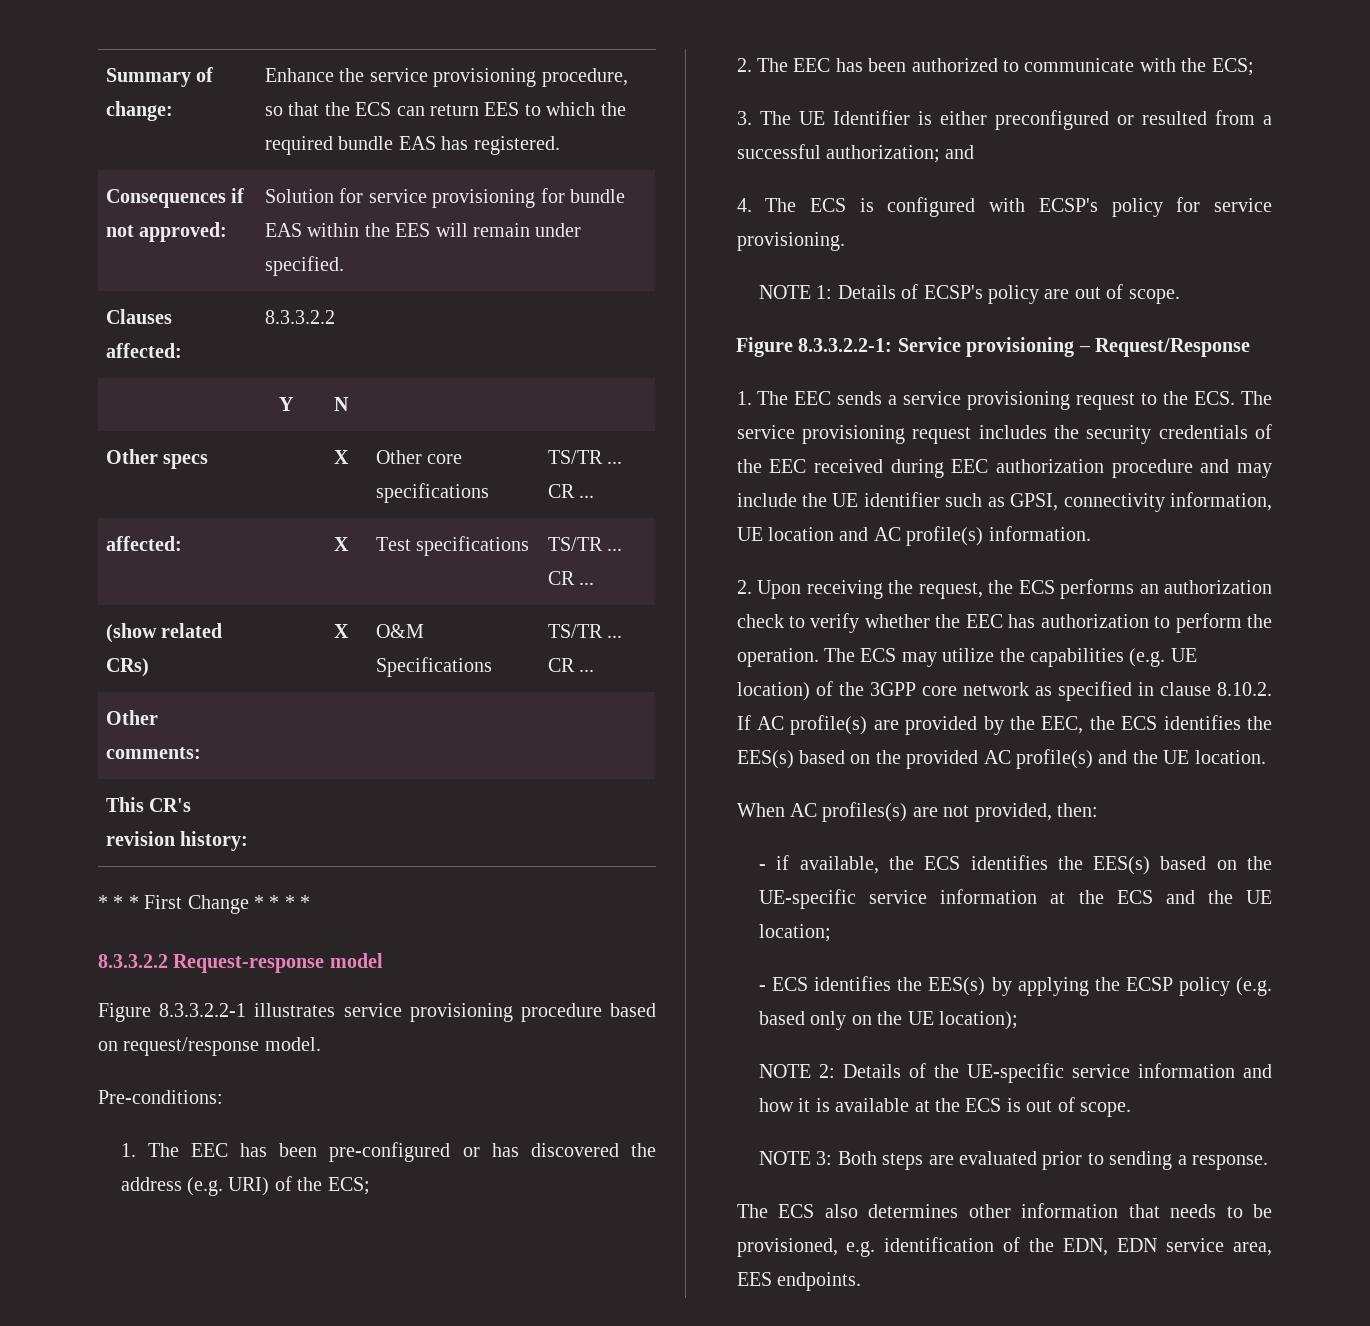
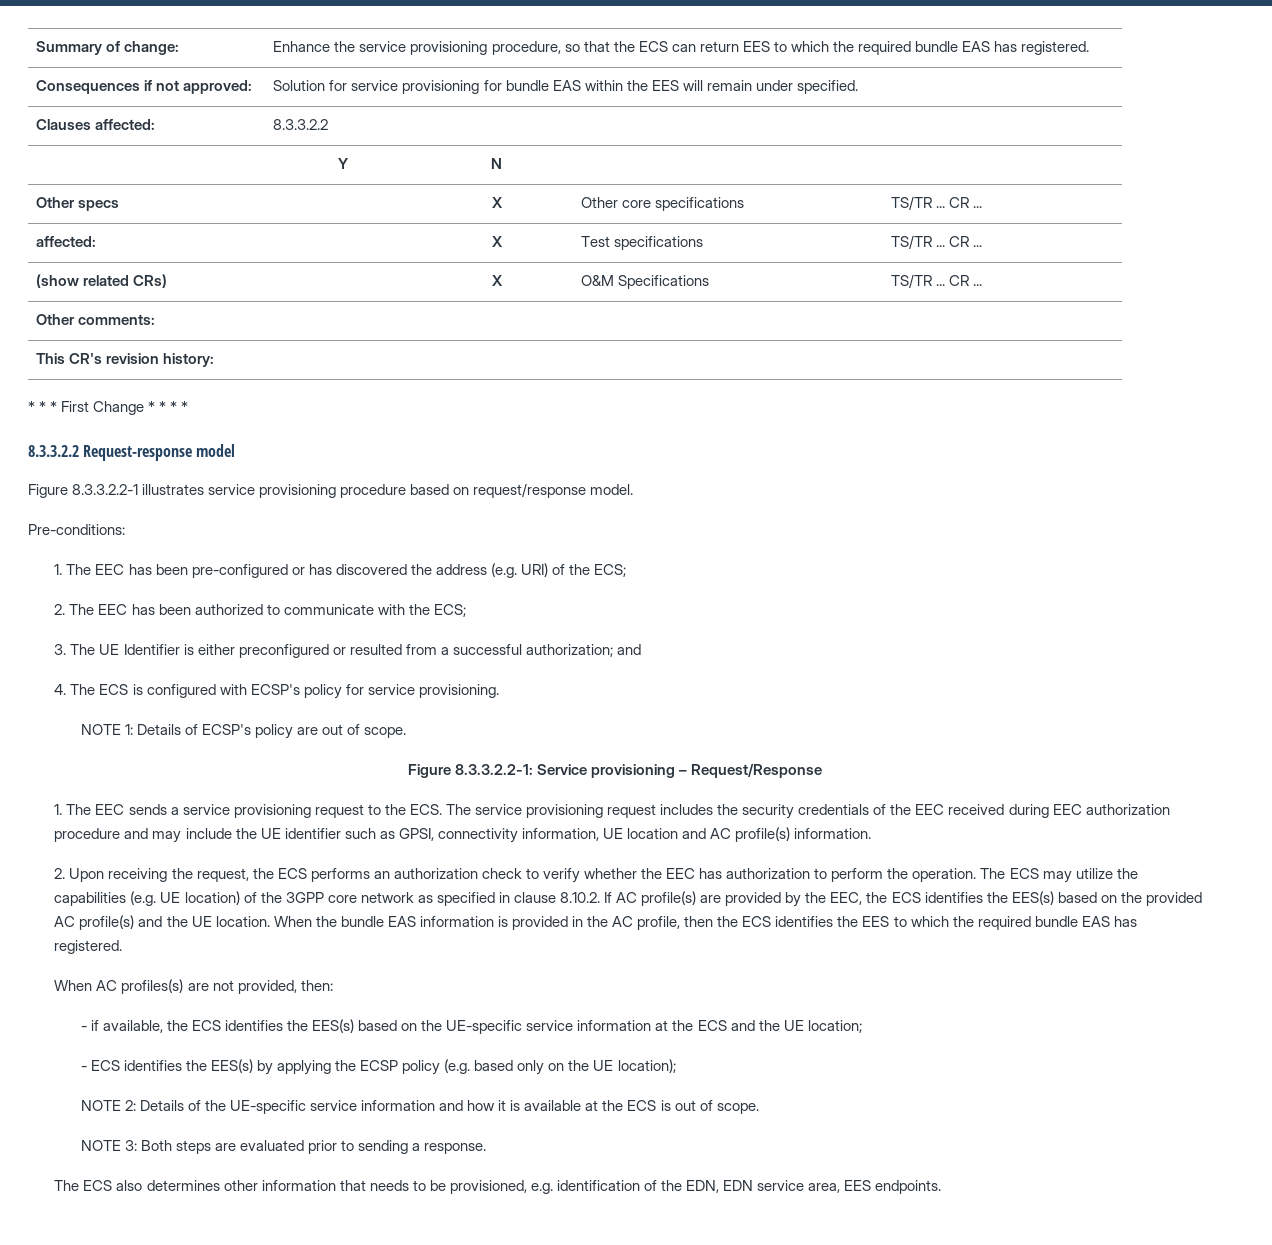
(1266, 757) none -> [273,916,1137,930] [54,940,123,954] When the bundle EAS information is provided in the AC profile, then the ECS identifies the EES to which the required bundle EAS has registered.

